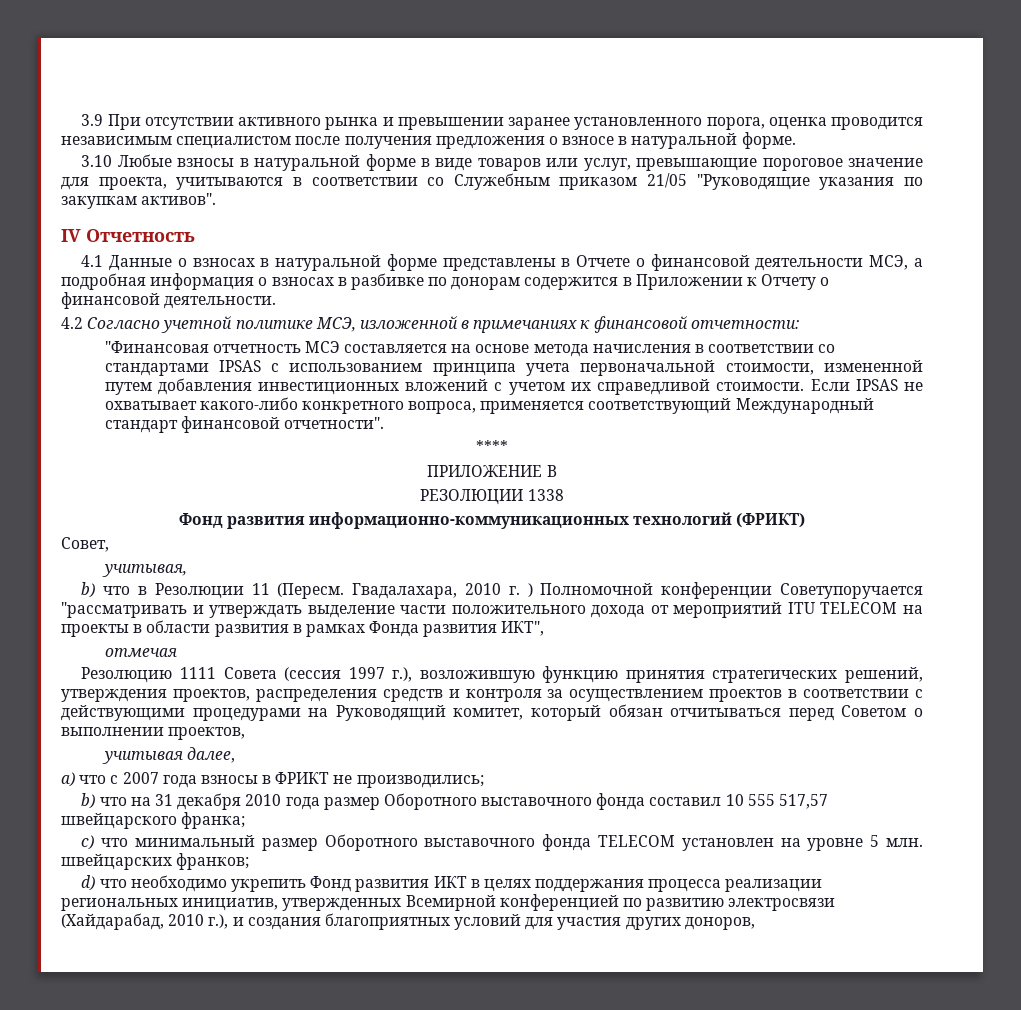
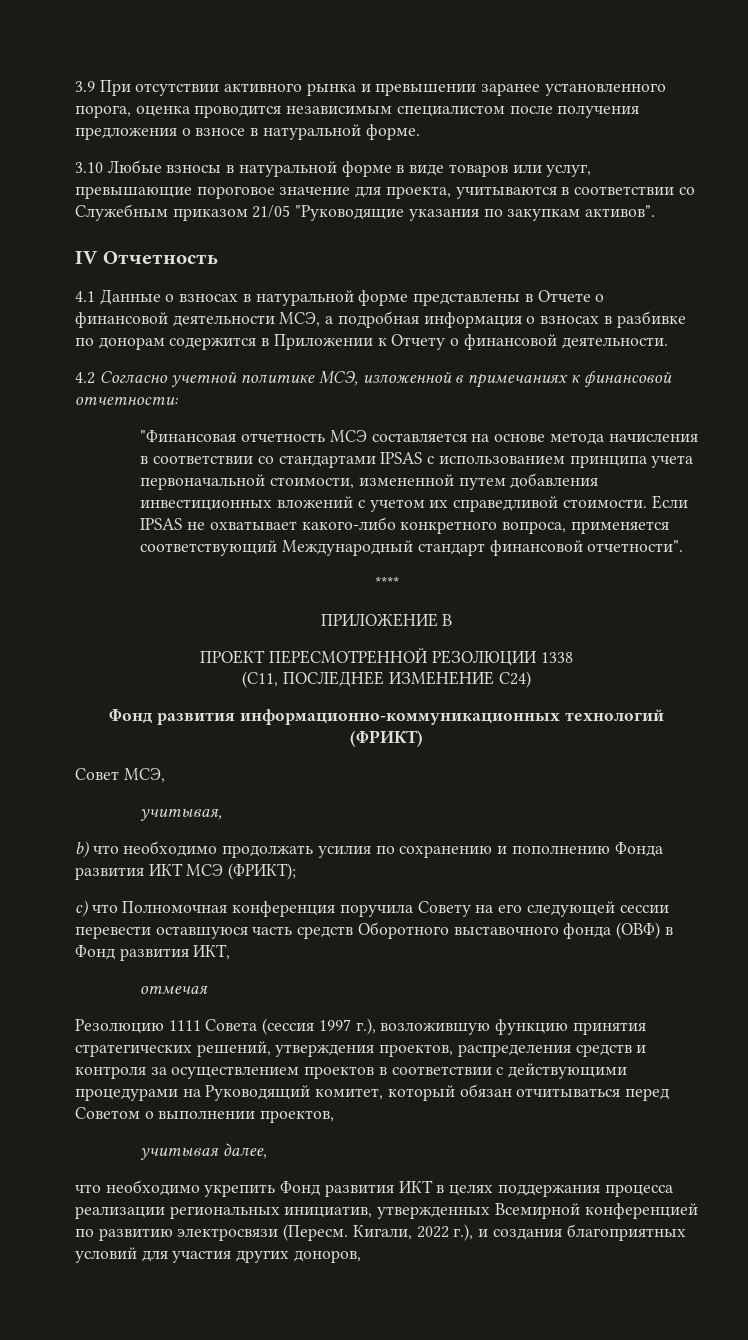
(557, 471) none -> [200,648,429,664] ПРОЕКТ ПЕРЕСМОТРЕННОЙ
(564, 495) none -> [242,671,531,688] // (C11, ПОСЛЕДНЕЕ ИЗМЕНЕНИЕ C24)
[61,537,109,552] Совет, -> [75,768,165,783] Совет МСЭ,
[138,582,924,599] [61,602,923,618] [61,620,545,637] в Резолюции 11 (Пересм. Гвадалахара, 2010 г. ) Полномочной конференции Советупоручается "рассматривать и утверждать выделение части положительного дохода от мероприятий ITU TELECOM на проекты в области развития в рамках Фонда развития ИКТ", -> [123,841,663,858] [75,863,297,880] [75,900,669,917] [75,922,673,939] [75,944,231,961] необходимо продолжать усилия по сохранению и пополнению Фонда развития ИКТ МСЭ (ФРИКТ); // c) что Полномочная конференция поручила Совету на его следующей сессии перевести оставшуюся часть средств Оборотного выставочного фонда (ОВФ) в Фонд развития ИКТ,
[61,772,484,788] [81,793,829,810] [61,812,246,829] [81,834,924,851] [61,853,250,870] [81,875,96,891] a) что с 2007 года взносы в ФРИКТ не производились; // b) что на 31 декабря 2010 года размер Оборотного выставочного фонда составил 10 555 517,57 швейцарского франка; // c) что минимальный размер Оборотного выставочного фонда TELECOM установлен на уровне 5 млн. швейцарских франков; // d) -> (268, 1151) none
[61,913,205,930] (Хайдарабад, 2010 -> [283,1224,449,1241] (Пересм. Кигали, 2022

